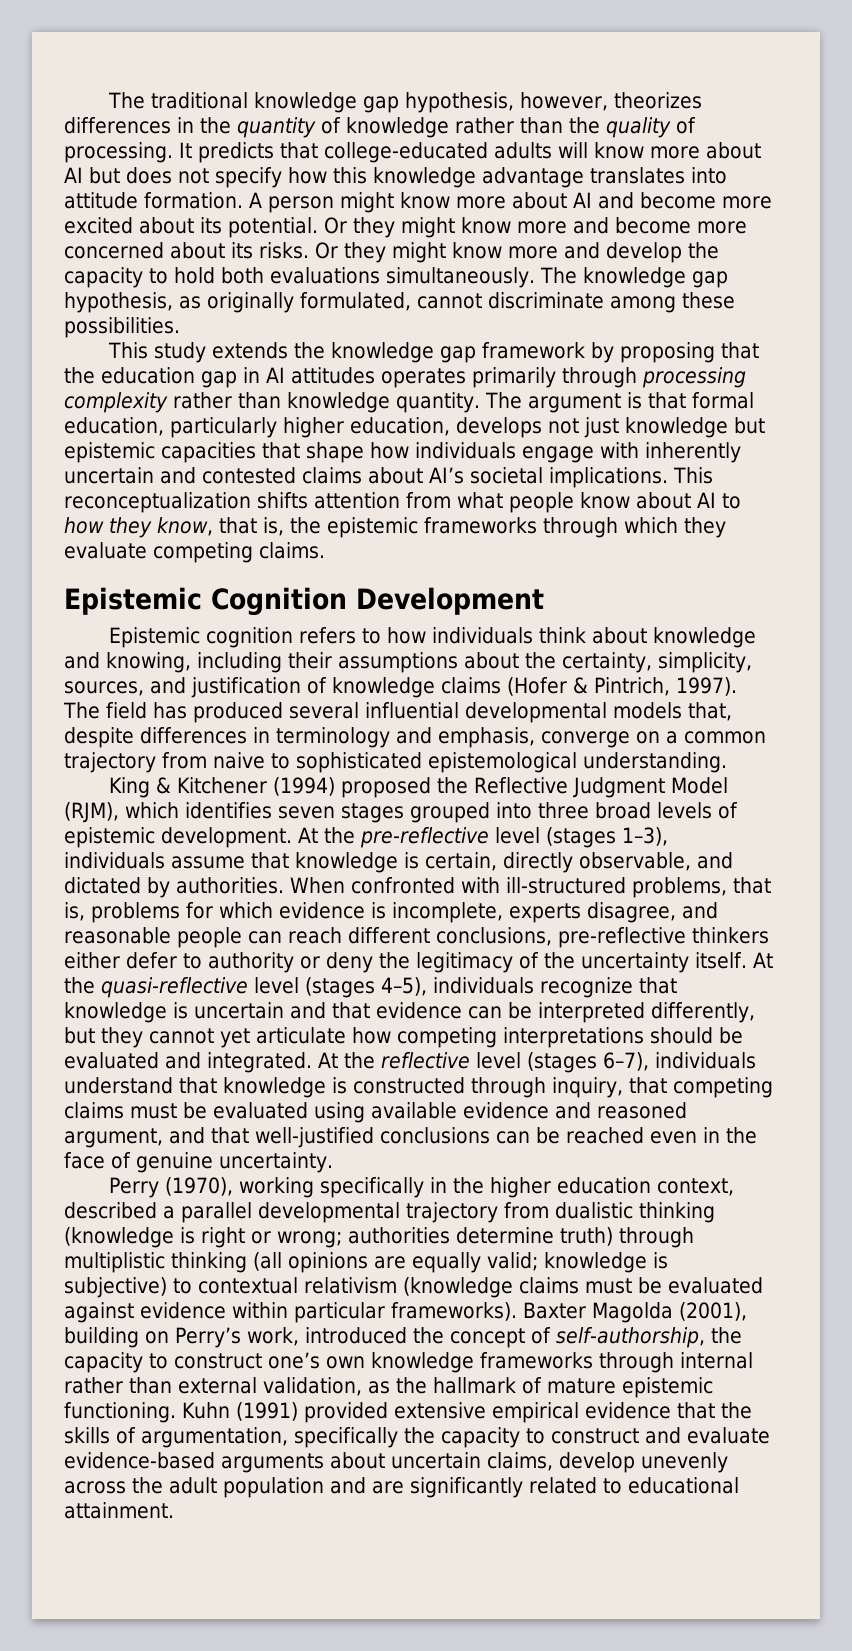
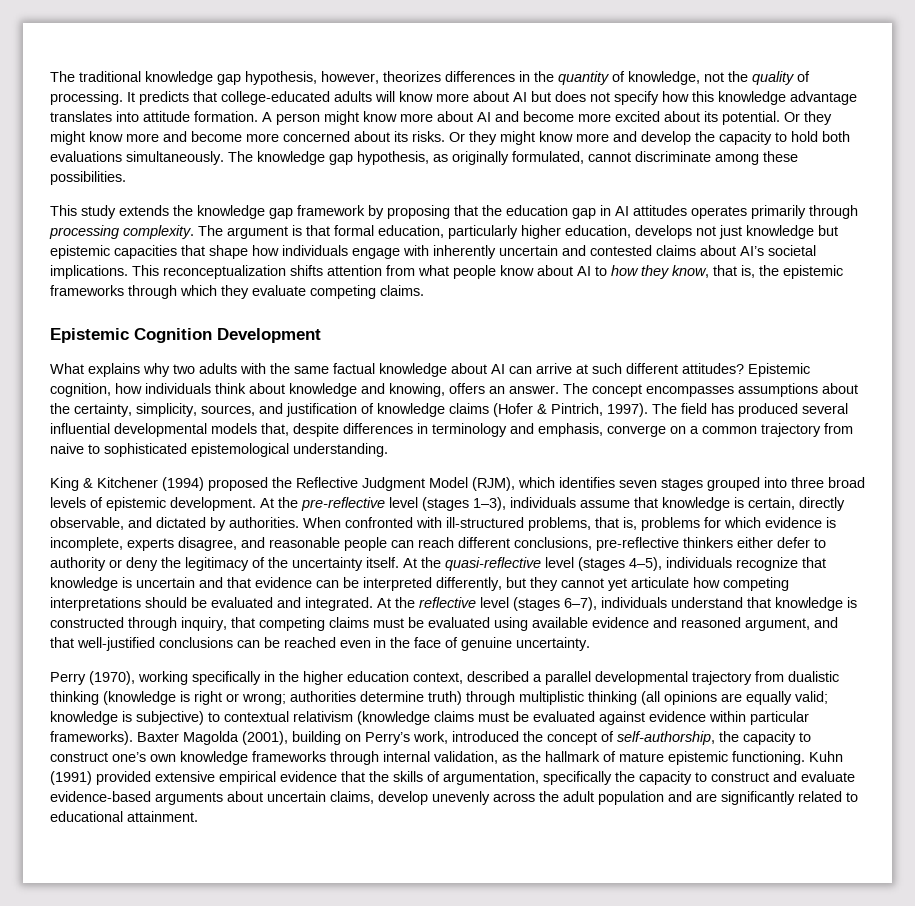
[346,117,563,138] knowledge rather than -> [628,71,724,85] knowledge, not
[64,392,480,413] complexity rather than knowledge quantity. -> [123,225,194,239] complexity.
[109,627,382,648] Epistemic cognition refers to -> [50,363,810,377] [50,383,111,397] What explains why two adults with the same factual knowledge about AI can arrive at such different attitudes? Epistemic cognition,
[197,652,332,673] including their -> [449,383,734,397] offers an answer. The concept encompasses
[64,1377,257,1394] rather than external -> (430, 756) none

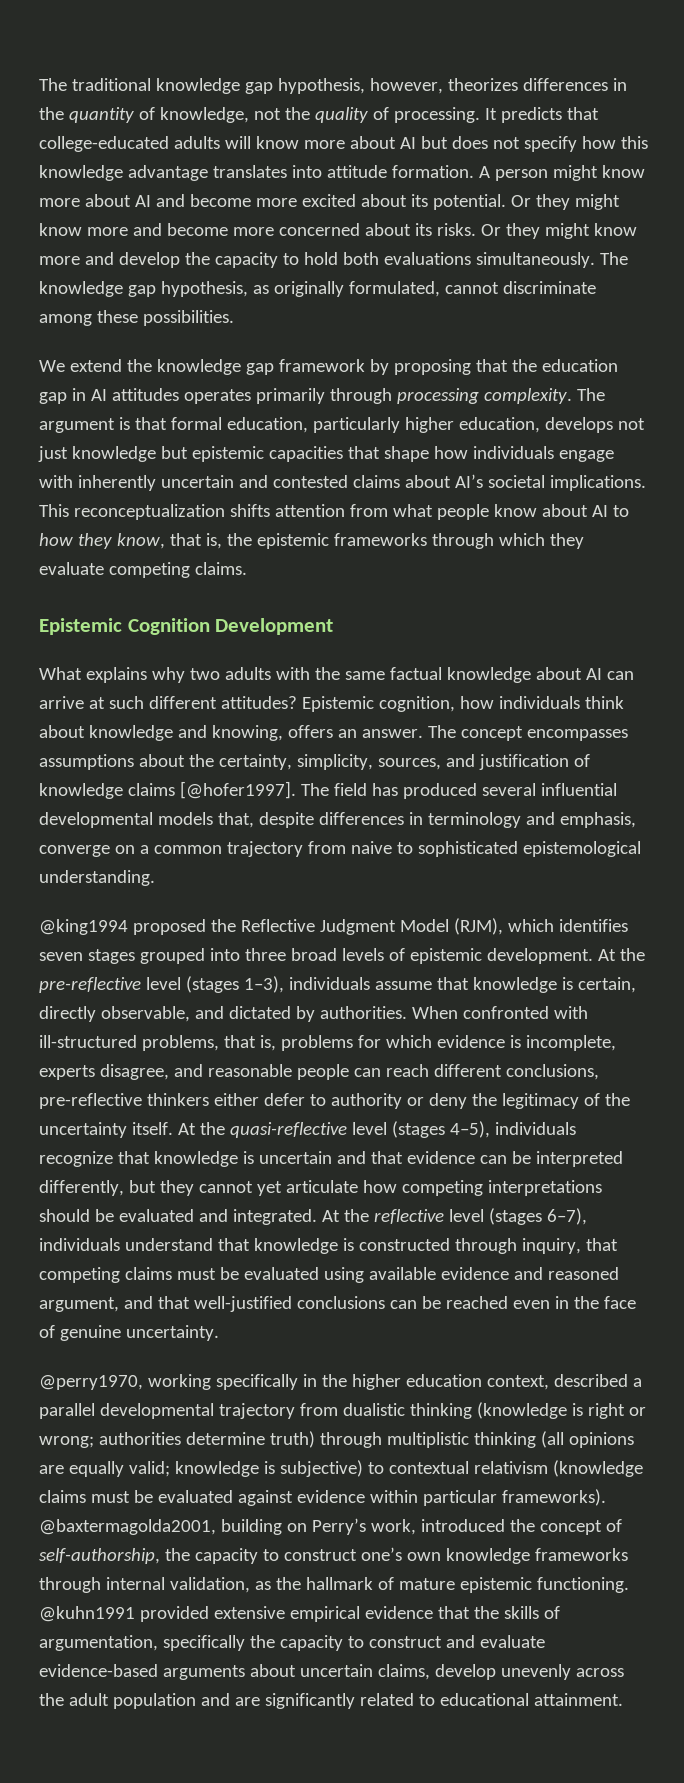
[50,205,169,219] This study extends -> [39,359,122,372] We extend
[493,403,648,417] (Hofer & Pintrich, 1997). -> [179,781,296,799] [@hofer1997].
[50,477,204,491] King & Kitchener (1994) -> [39,919,128,935] @king1994
[50,671,135,685] Perry (1970), -> [39,1375,143,1390] @perry1970,
[137,731,288,745] Baxter Magolda (2001), -> [39,1519,216,1535] @baxtermagolda2001,
[809,751,843,762] [50,771,92,785] Kuhn (1991) -> [39,1606,135,1622] @kuhn1991

